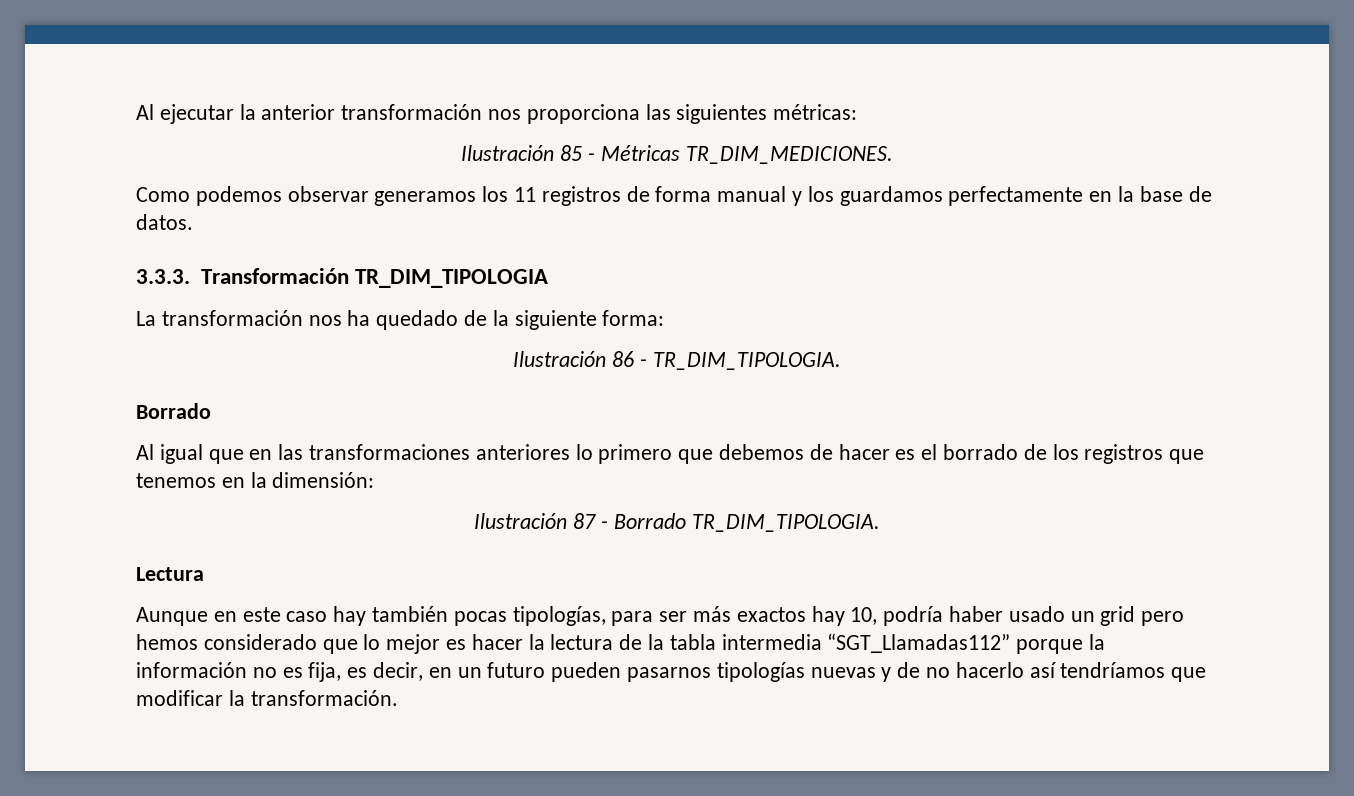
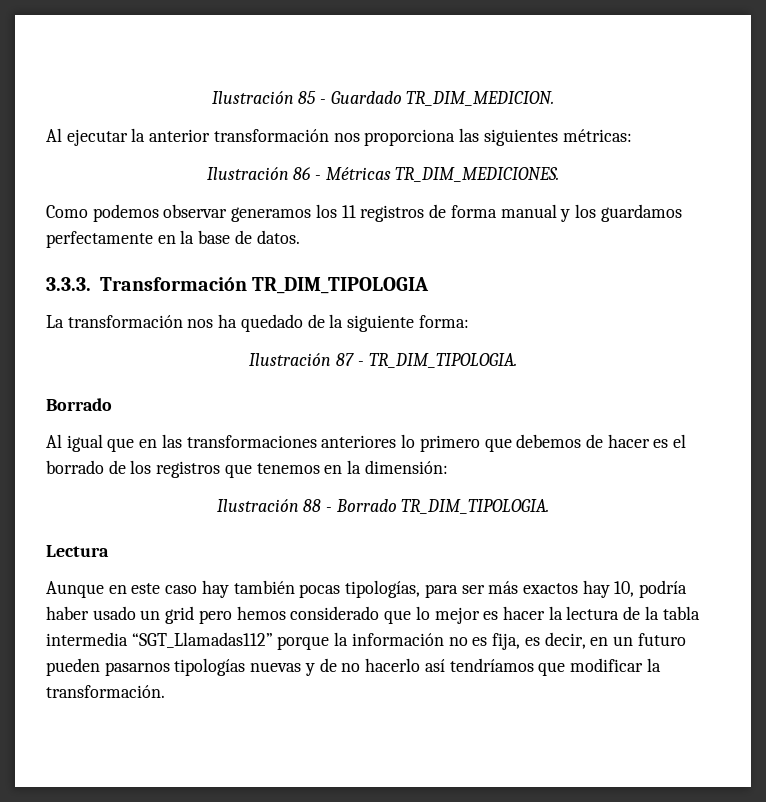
(136, 112) none -> [211,91,555,106] Ilustración 85 - Guardado TR_DIM_MEDICION. //
[560,145,583,161] 85 -> [293,167,311,180] 86
[612,351,635,367] 86 -> [336,353,355,366] 87
[573,513,597,529] 87 -> [303,499,322,512] 88

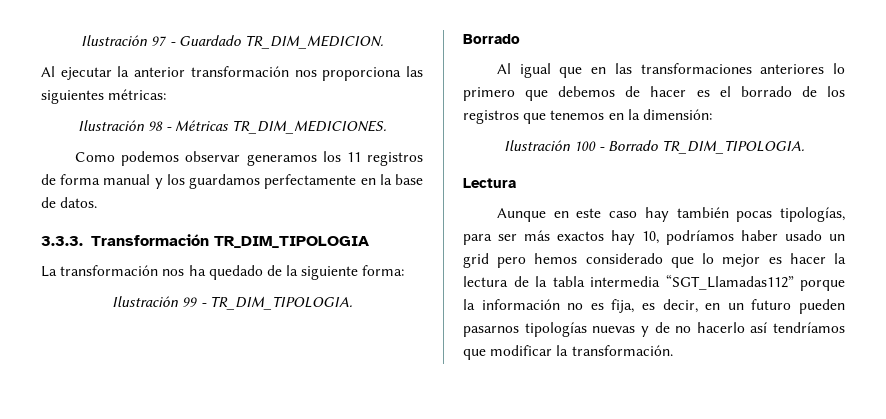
[211,91,317,104] Ilustración 85 -> [81,35,168,46] Ilustración 97
[293,167,311,180] 86 -> [147,121,163,131] 98
[336,353,355,366] 87 -> [182,297,198,307] 99
[303,499,322,512] 88 -> [573,141,596,151] 100
[639,580,688,598] podría -> [666,230,734,245] podríamos

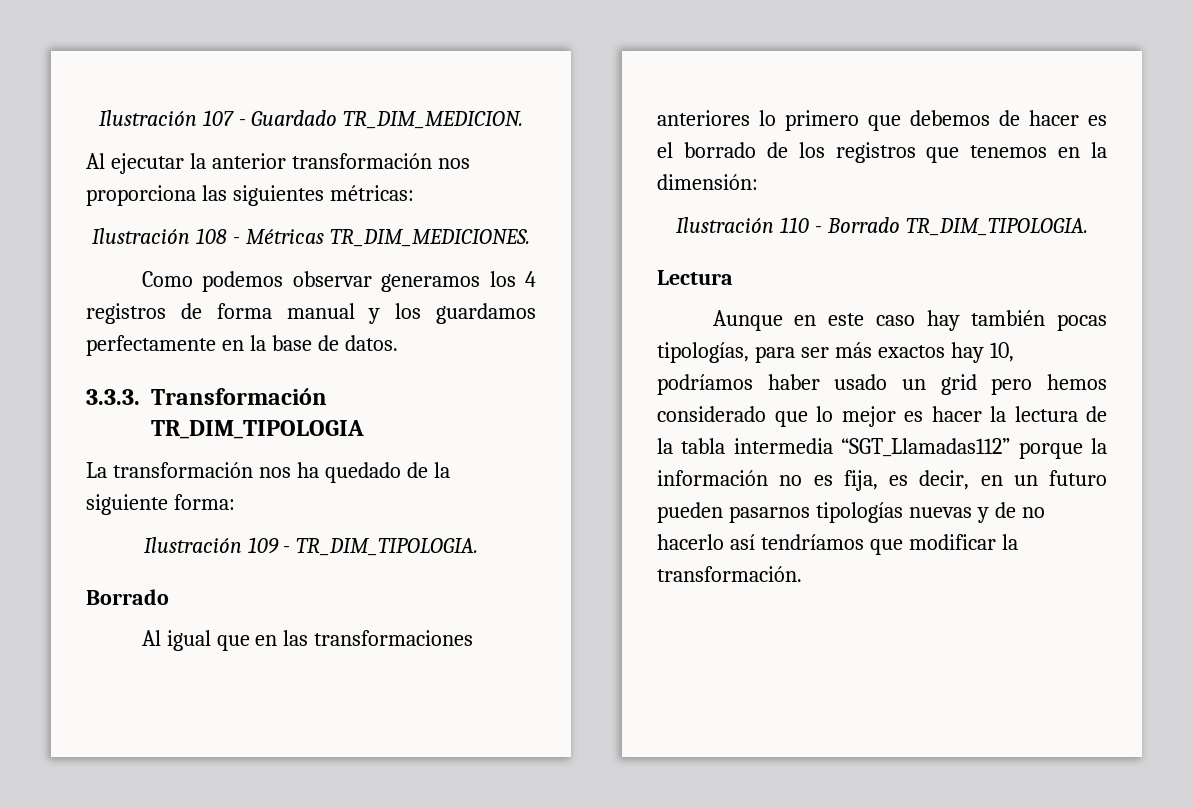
[81,35,168,46] Ilustración 97 -> [98,110,234,126] Ilustración 107
[147,121,163,131] 98 -> [196,228,228,244] 108
[346,152,361,162] 11 -> [525,271,536,287] 4
[182,297,198,307] 99 -> [247,537,279,554] 109
[573,141,596,151] 100 -> [780,217,810,233] 110

